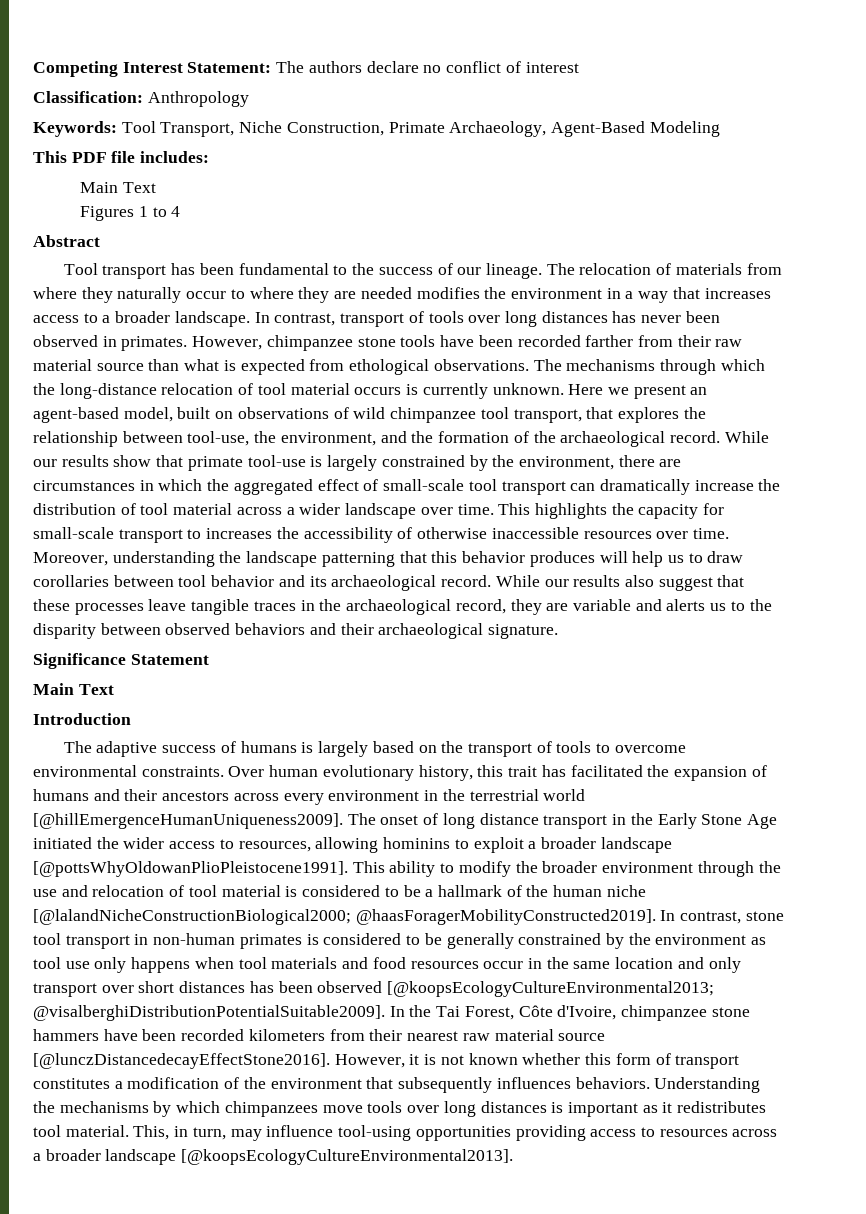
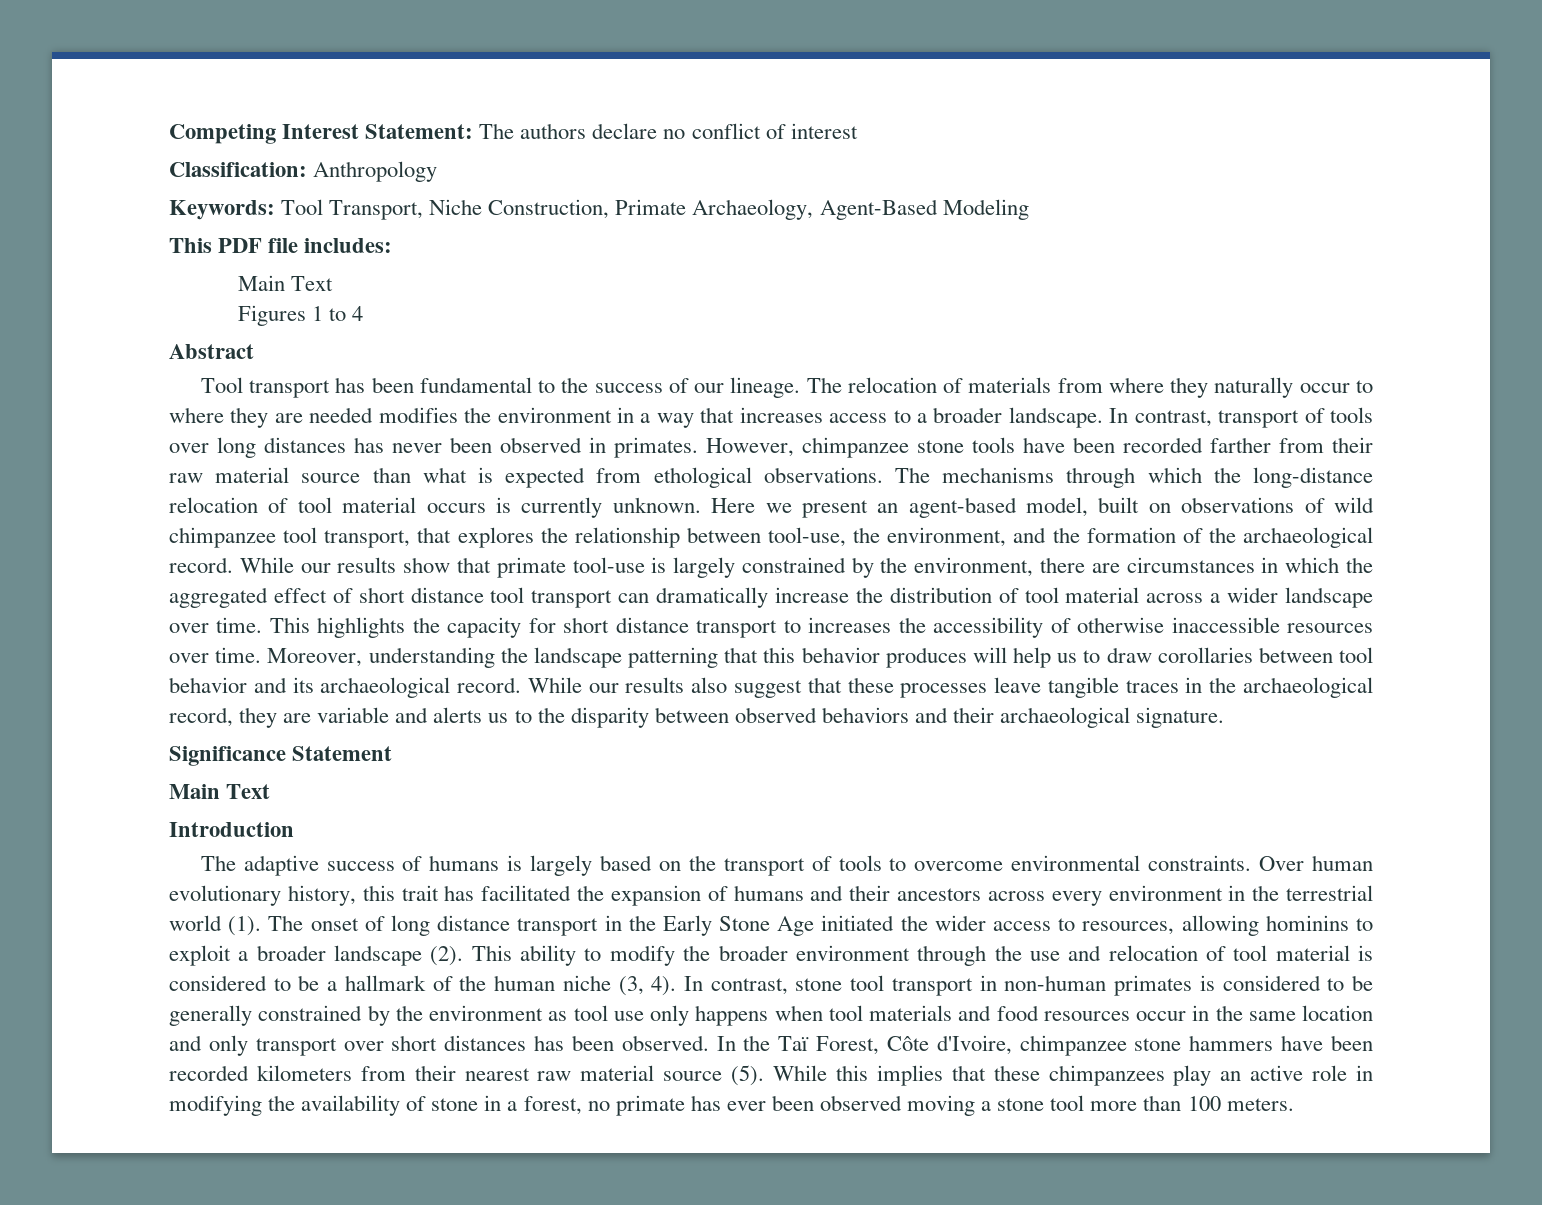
[383,479,465,491] small-scale -> [358,587,484,603] short distance
[33,527,114,539] small-scale -> [563,617,689,633] short distance
[33,813,343,829] [@hillEmergenceHumanUniqueness2009]. -> [228,916,262,936] (1).
[33,861,348,877] [@pottsWhyOldowanPlioPleistocene1991]. -> [430,946,464,966] (2).
[33,909,656,925] [@lalandNicheConstructionBiological2000; @haasForagerMobilityConstructed2019]. -> [618,976,677,996] (3, 4).
[317,981,715,997] [33,1005,385,1021] observed [@koopsEcologyCultureEnvironmental2013; @visalberghiDistributionPotentialSuitable2009]. -> [621,1035,709,1051] observed.
[436,1006,461,1017] Tai -> [778,1036,810,1051] Taï
[33,1053,740,1069] [33,1077,761,1093] [33,1101,767,1117] [33,1125,778,1141] [33,1149,514,1165] [@lunczDistancedecayEffectStone2016]. However, it is not known whether this form of transport constitutes a modification of the environment that subsequently influences behaviors. Understanding the mechanisms by which chimpanzees move tools over long distances is important as it redistributes tool material. This, in turn, may influence tool-using opportunities providing access to resources across a broader landscape [@koopsEcologyCultureEnvironmental2013]. -> [731,1065,1374,1086] [169,1095,1294,1116] (5). While this implies that these chimpanzees play an active role in modifying the availability of stone in a forest, no primate has ever been observed moving a stone tool more than 100 meters.

